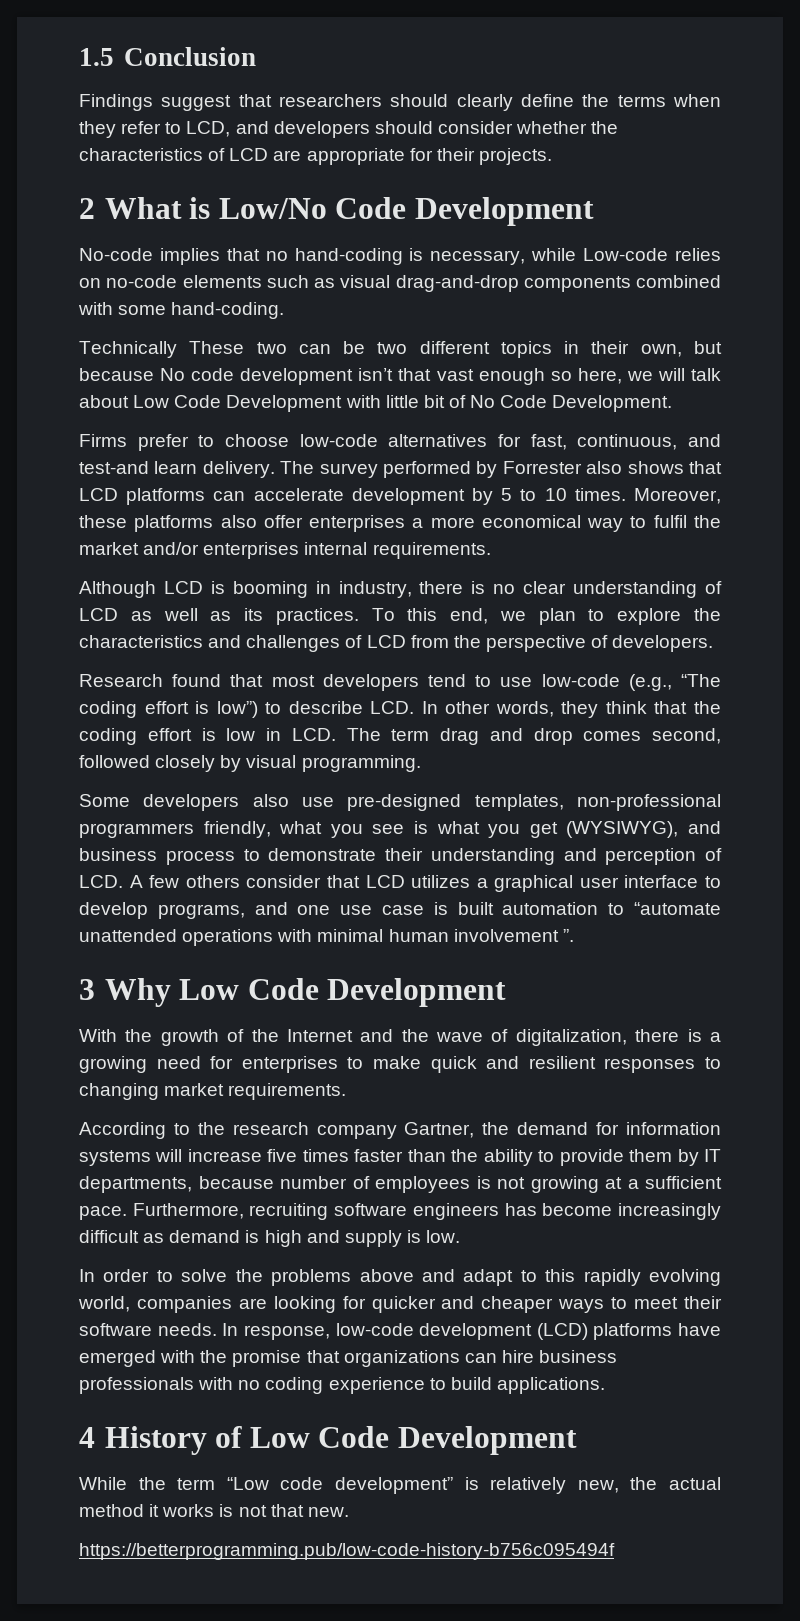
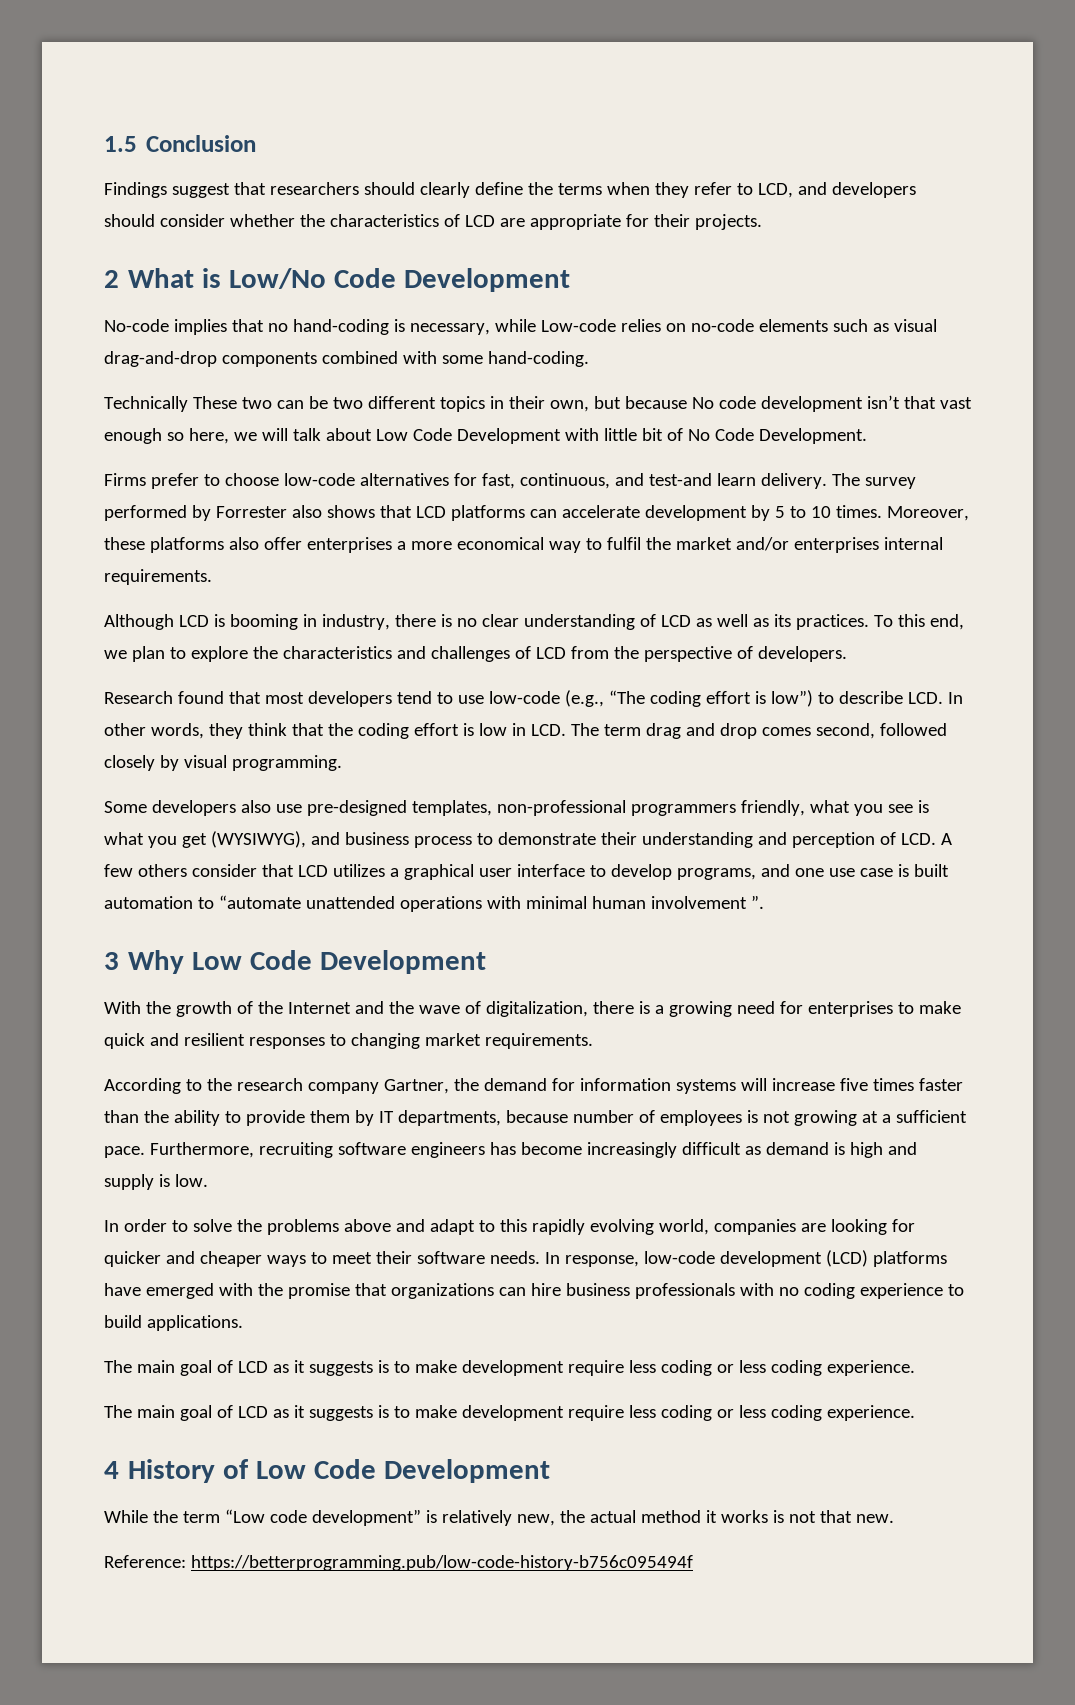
(605, 1385) none -> [104,1360,915,1376] [104,1405,915,1421] // The main goal of LCD as it suggests is to make development require less coding or less coding experience. // The main goal of LCD as it suggests is to make development require less coding or less coding experience.
(349, 1512) none -> [104,1555,186,1568] Reference:

